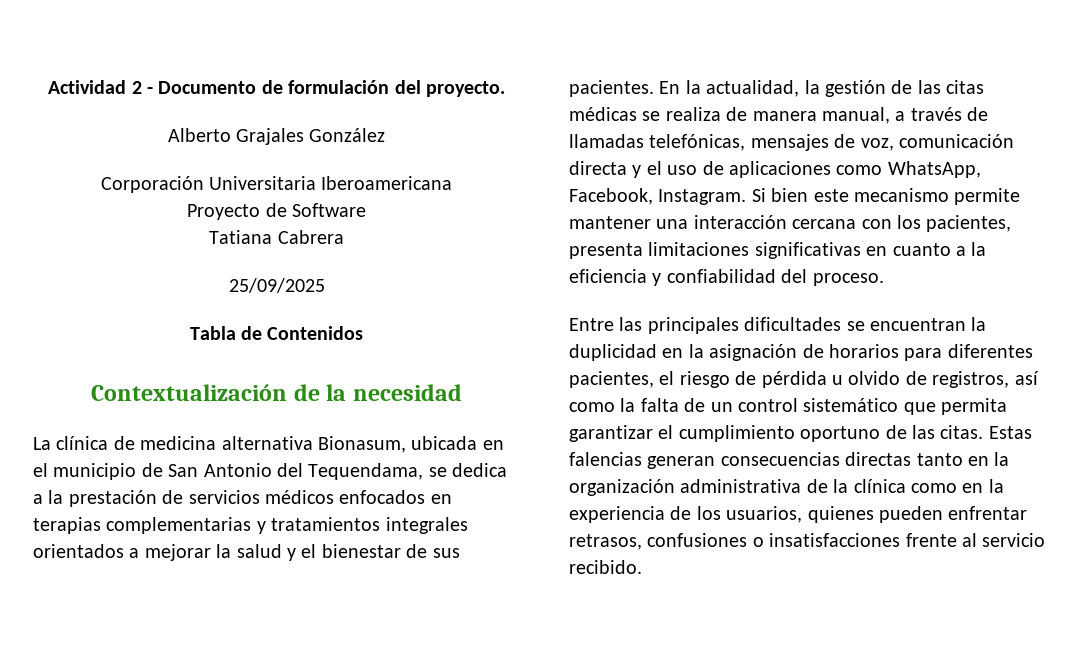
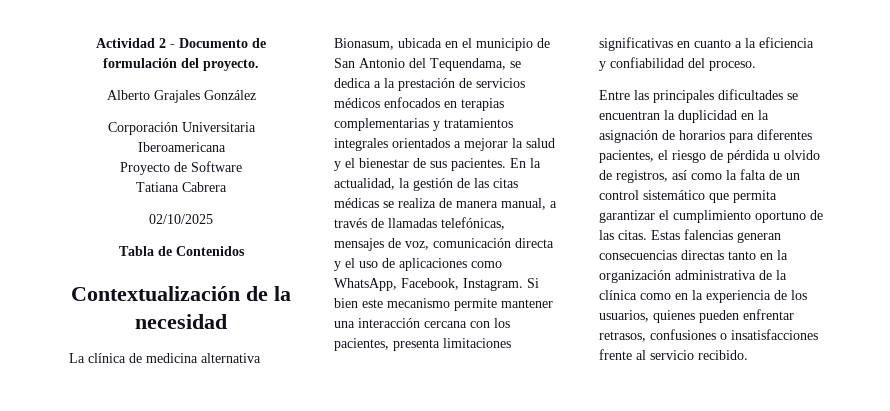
[228,278,325,293] 25/09/2025 -> [149,214,213,224] 02/10/2025

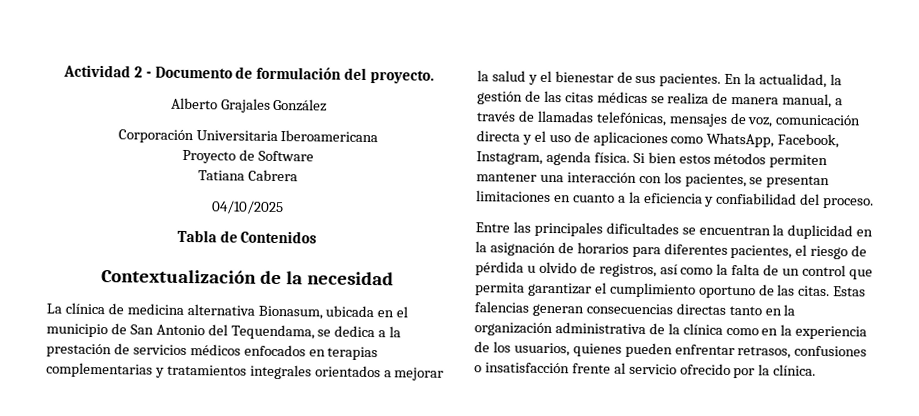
[149,214,213,224] 02/10/2025 -> [211,200,284,215] 04/10/2025
[463,278,539,291] [334,298,497,311] Instagram. Si bien este mecanismo permite -> [476,150,829,169] Instagram, agenda física. Si bien estos métodos permiten
[424,321,467,328] cercana -> (637, 177) none
[393,338,511,351] [599,37,673,51] presenta limitaciones significativas -> [749,175,831,189] [476,190,551,202] se presentan limitaciones
[643,190,705,200] sistemático -> (847, 270) none
[731,329,818,340] insatisfacciones -> [484,362,570,374] insatisfacción
[698,350,748,360] recibido. -> [679,363,817,379] ofrecido por la clínica.

